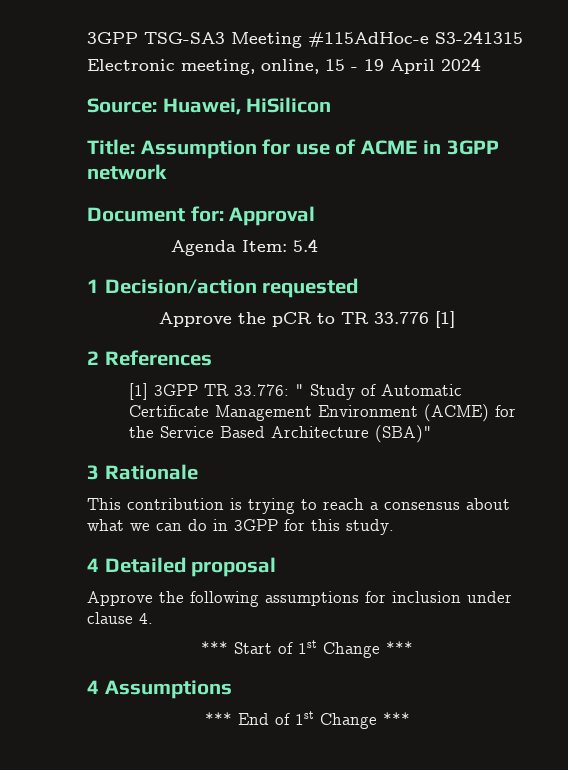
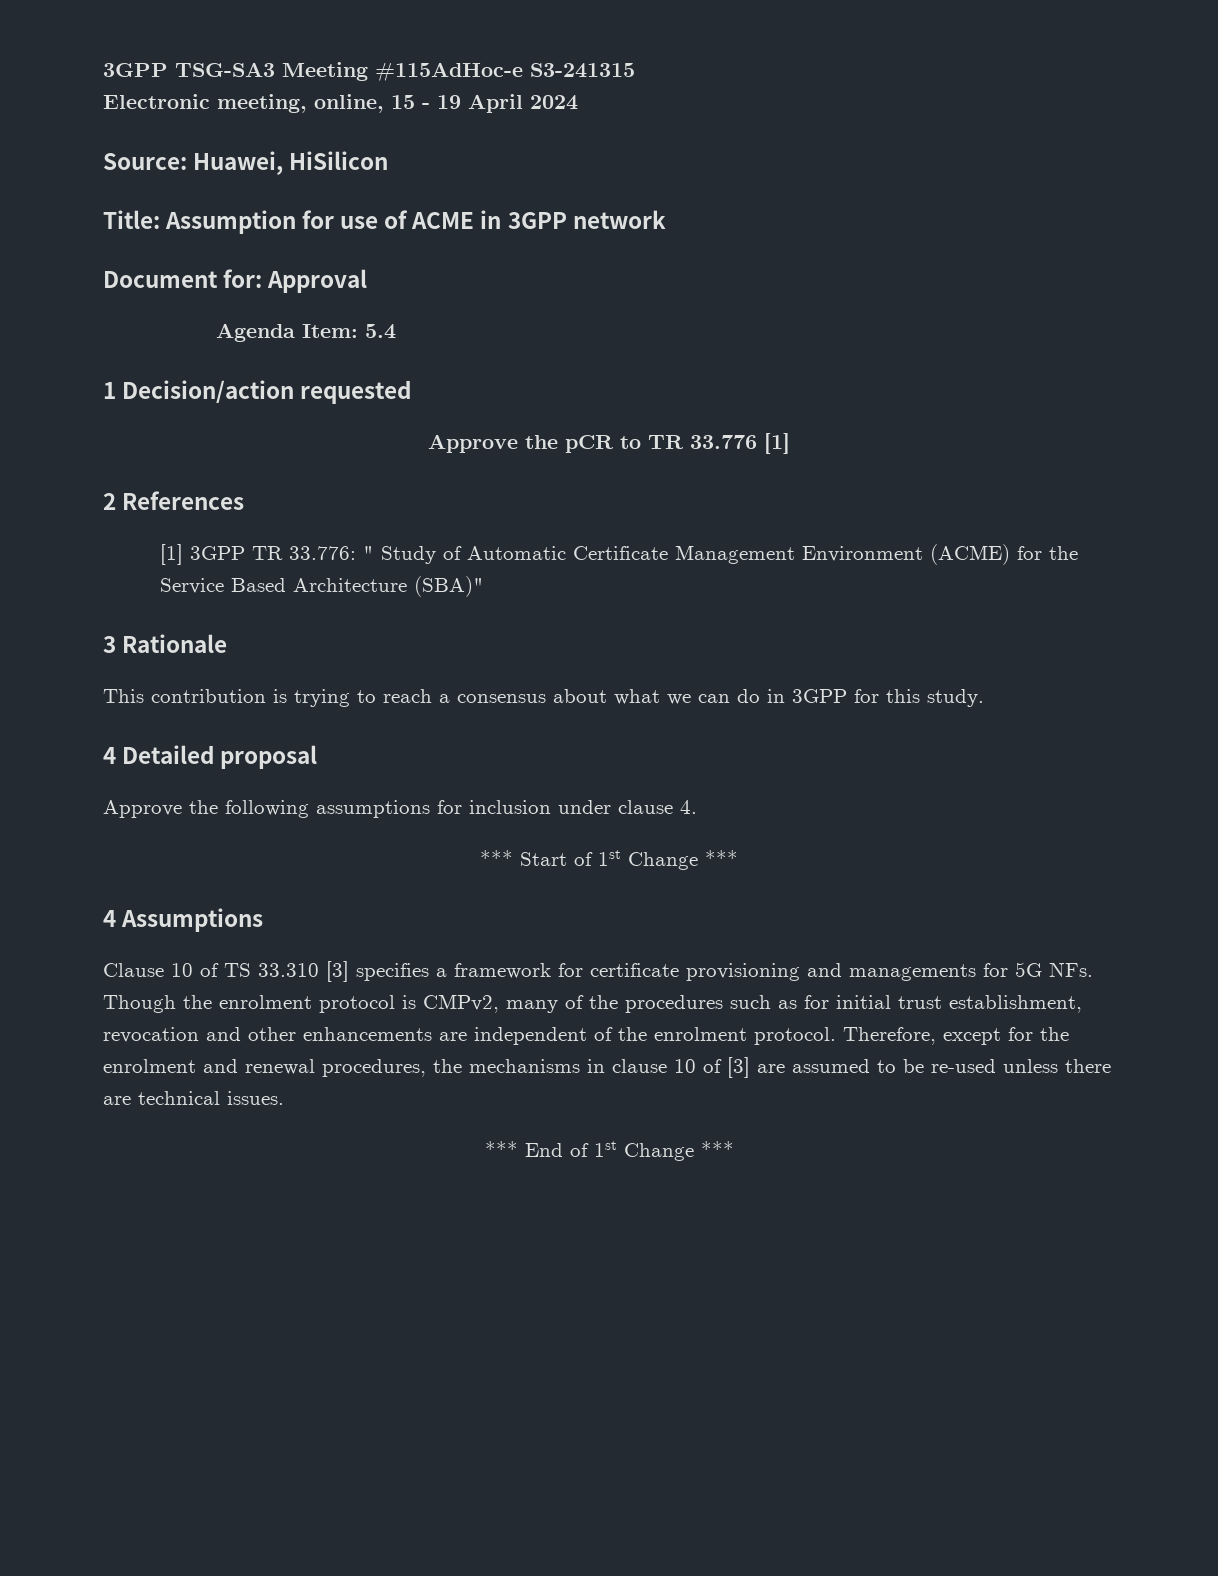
(232, 689) none -> [103,961,1093,982] [103,994,1082,1013] [103,1027,1069,1045] [103,1057,1111,1078] [103,1091,284,1105] // Clause 10 of TS 33.310 [3] specifies a framework for certificate provisioning and managements for 5G NFs. Though the enrolment protocol is CMPv2, many of the procedures such as for initial trust establishment, revocation and other enhancements are independent of the enrolment protocol. Therefore, except for the enrolment and renewal procedures, the mechanisms in clause 10 of [3] are assumed to be re-used unless there are technical issues.

